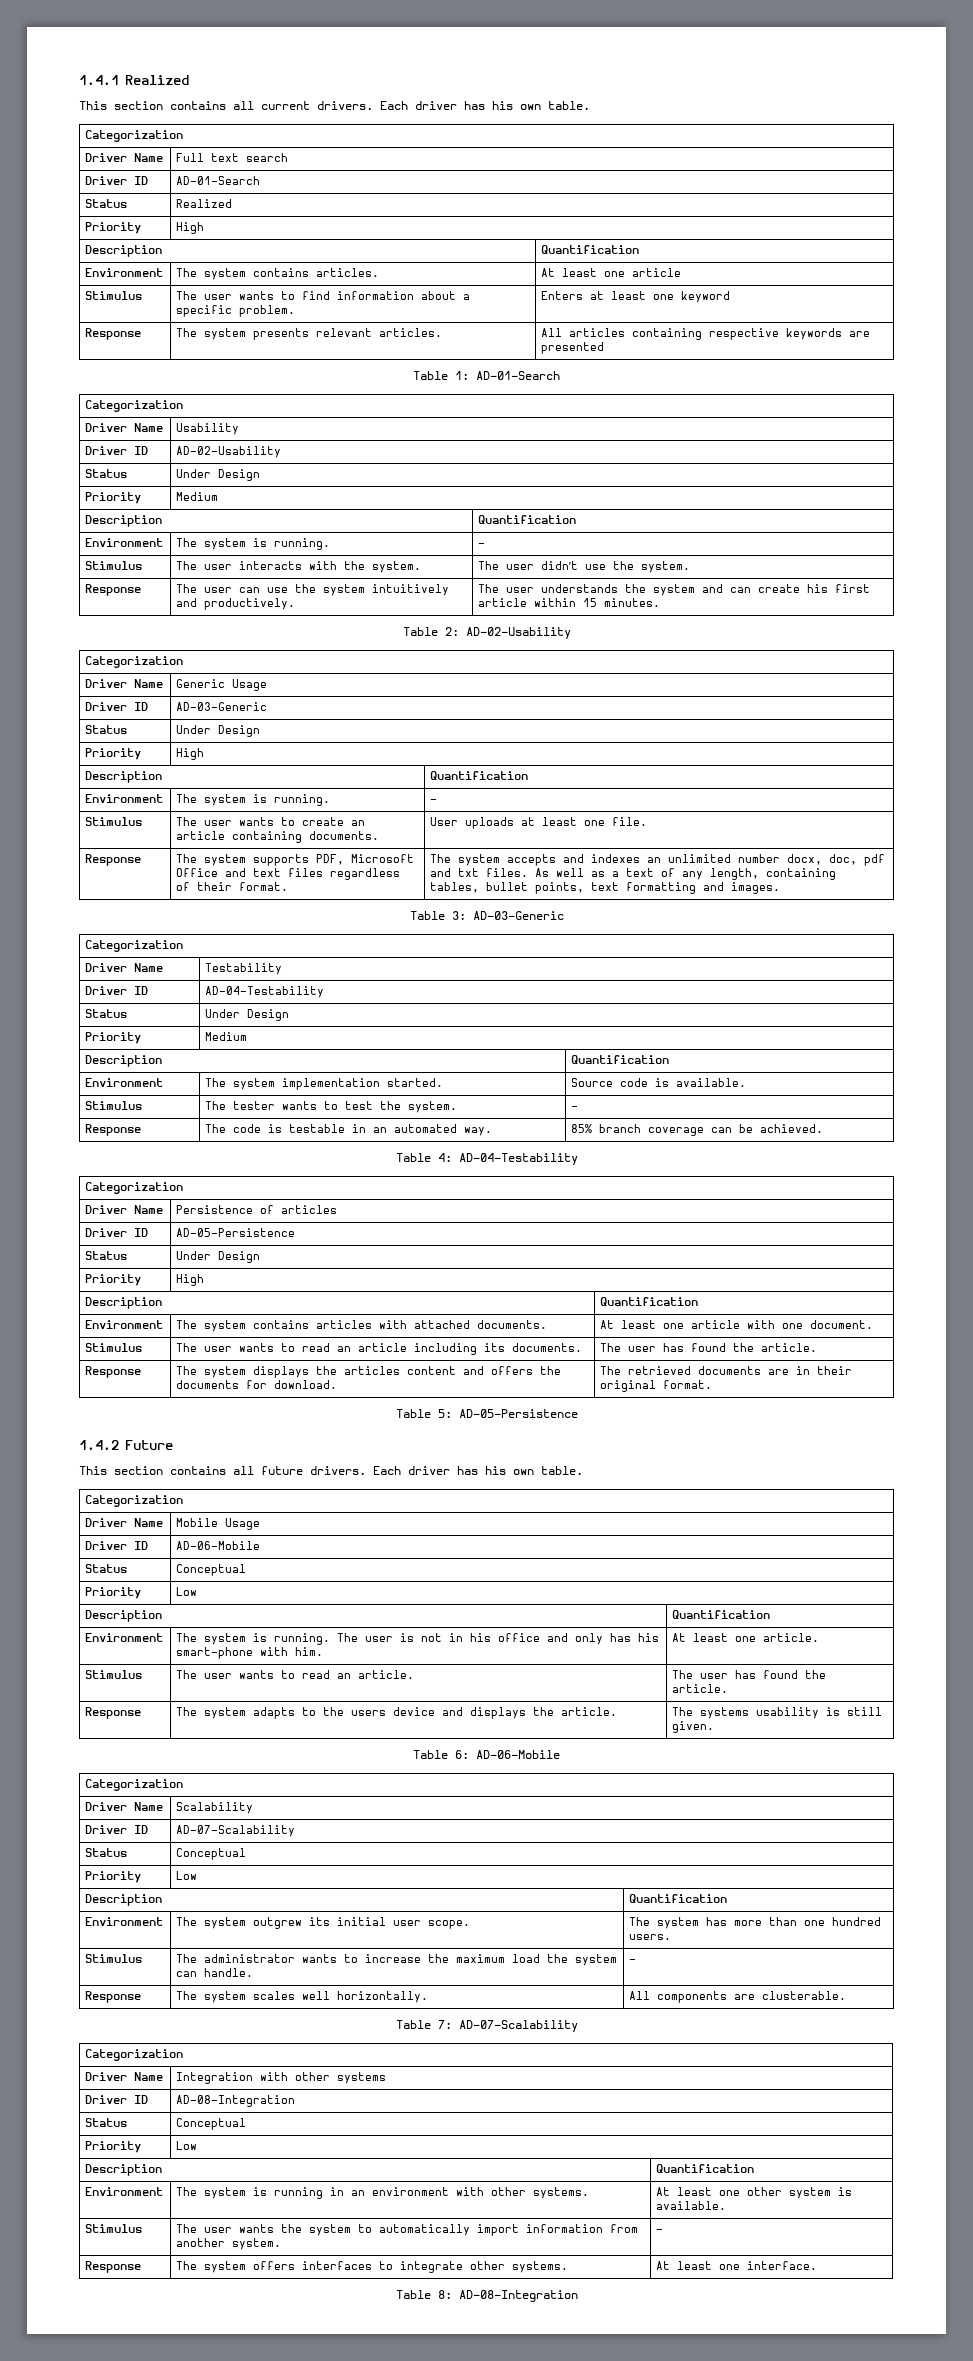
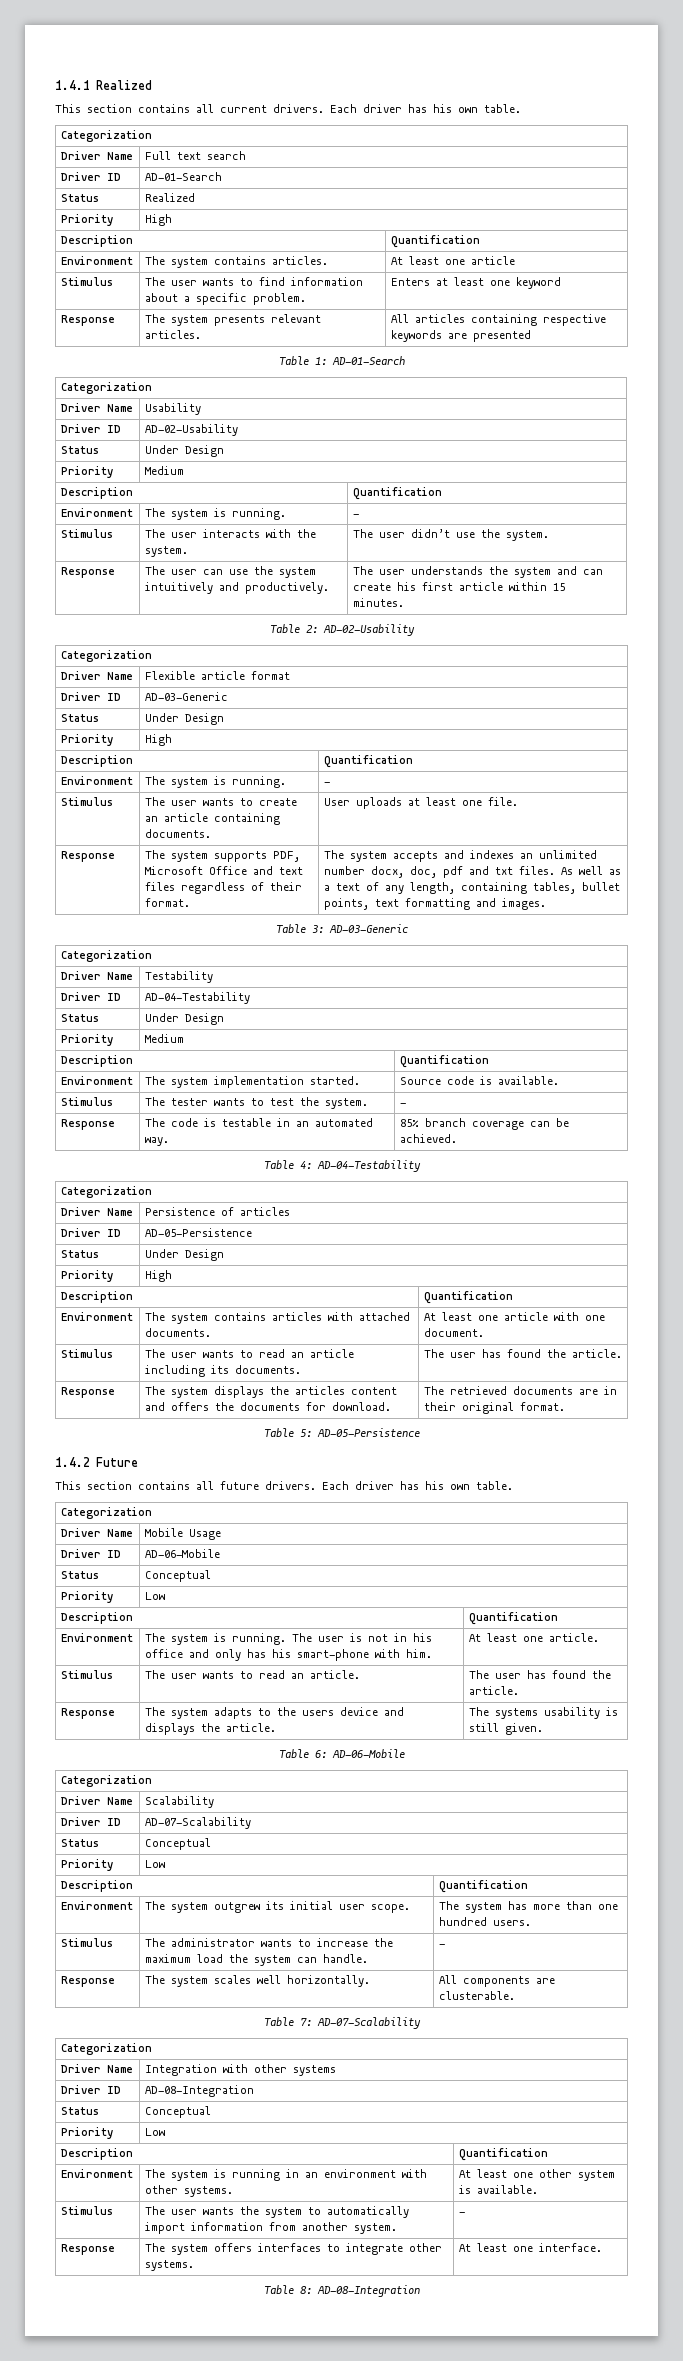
[176,679,268,691] Generic Usage -> [144,671,290,680] Flexible article format

